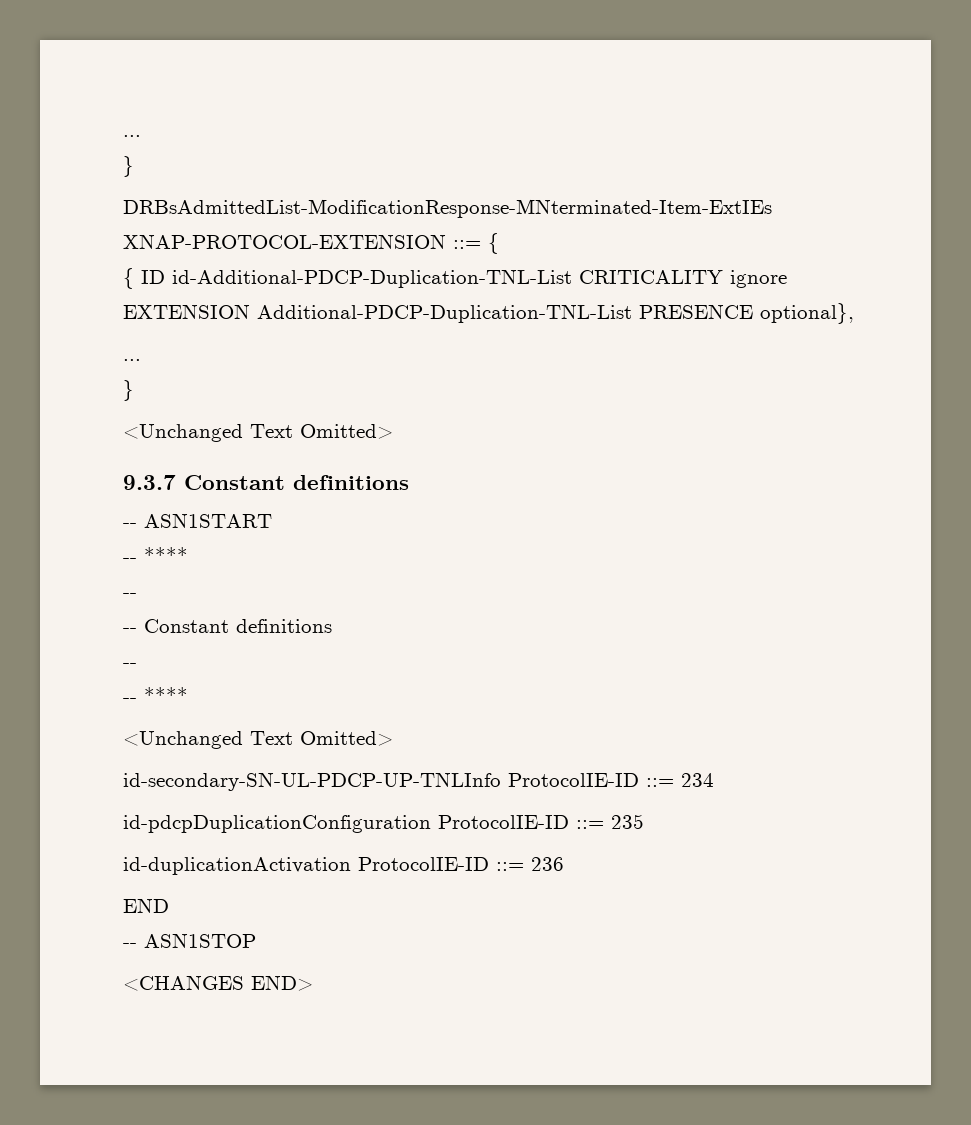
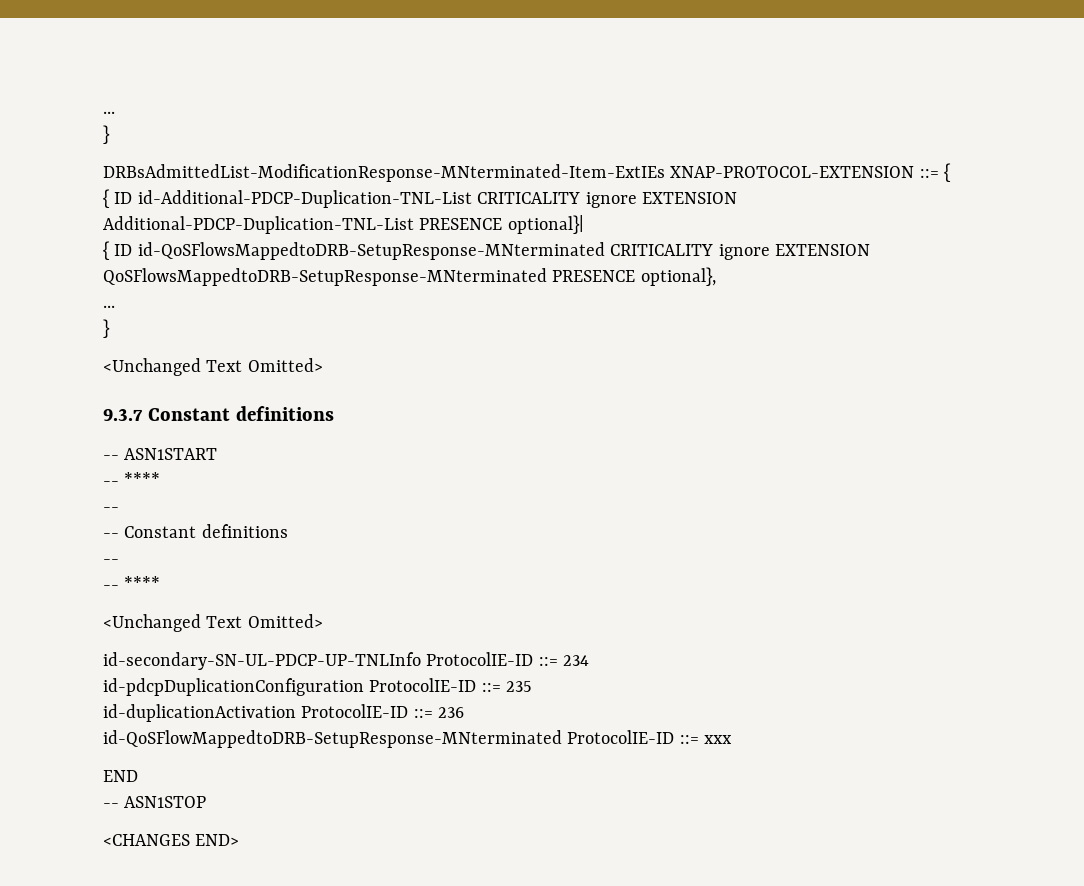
(753, 311) none -> [507,215,584,234] [103,241,870,260] [103,268,636,286] optional}| // { ID id-QoSFlowsMappedtoDRB-SetupResponse-MNterminated CRITICALITY ignore EXTENSION QoSFlowsMappedtoDRB-SetupResponse-MNterminated PRESENCE
(564, 864) none -> [103,730,733,748] // id-QoSFlowMappedtoDRB-SetupResponse-MNterminated ProtocolIE-ID ::= xxx

